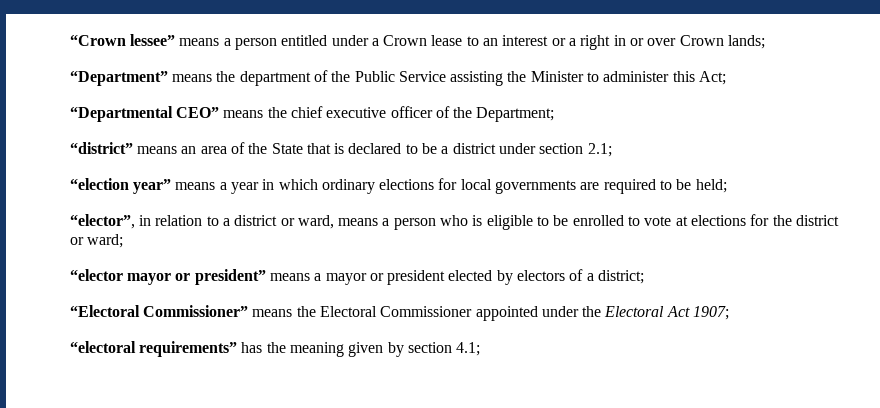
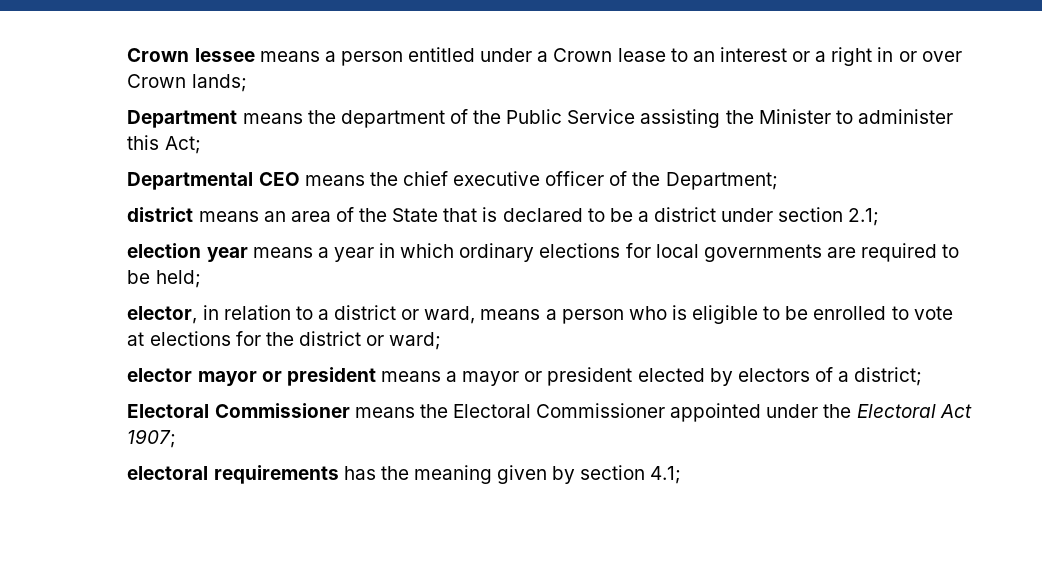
[69,34,175,46] “Crown lessee” -> [127,48,255,62] Crown lessee
[69,70,168,86] “Department” -> [127,110,238,128] Department
[69,106,219,122] “Departmental CEO” -> [127,172,300,190] Departmental CEO
[69,142,133,154] “district” -> [127,207,194,222] district
[69,178,171,194] “election year” -> [127,243,248,262] election year
[69,214,135,229] “elector”, -> [127,306,198,324] elector,
[69,269,266,285] “elector mayor or president” -> [127,367,376,386] elector mayor or president
[69,305,248,317] “Electoral Commissioner” -> [127,403,350,418] Electoral Commissioner
[69,341,237,357] “electoral requirements” -> [127,465,339,484] electoral requirements

